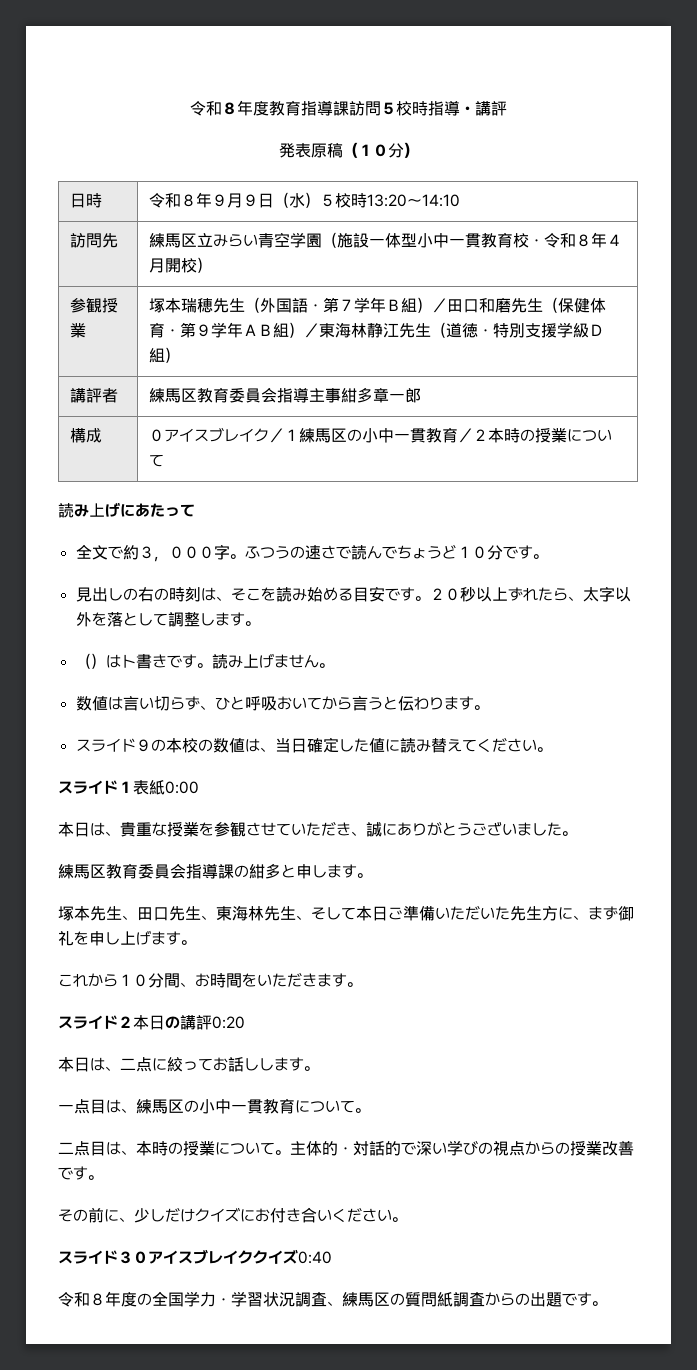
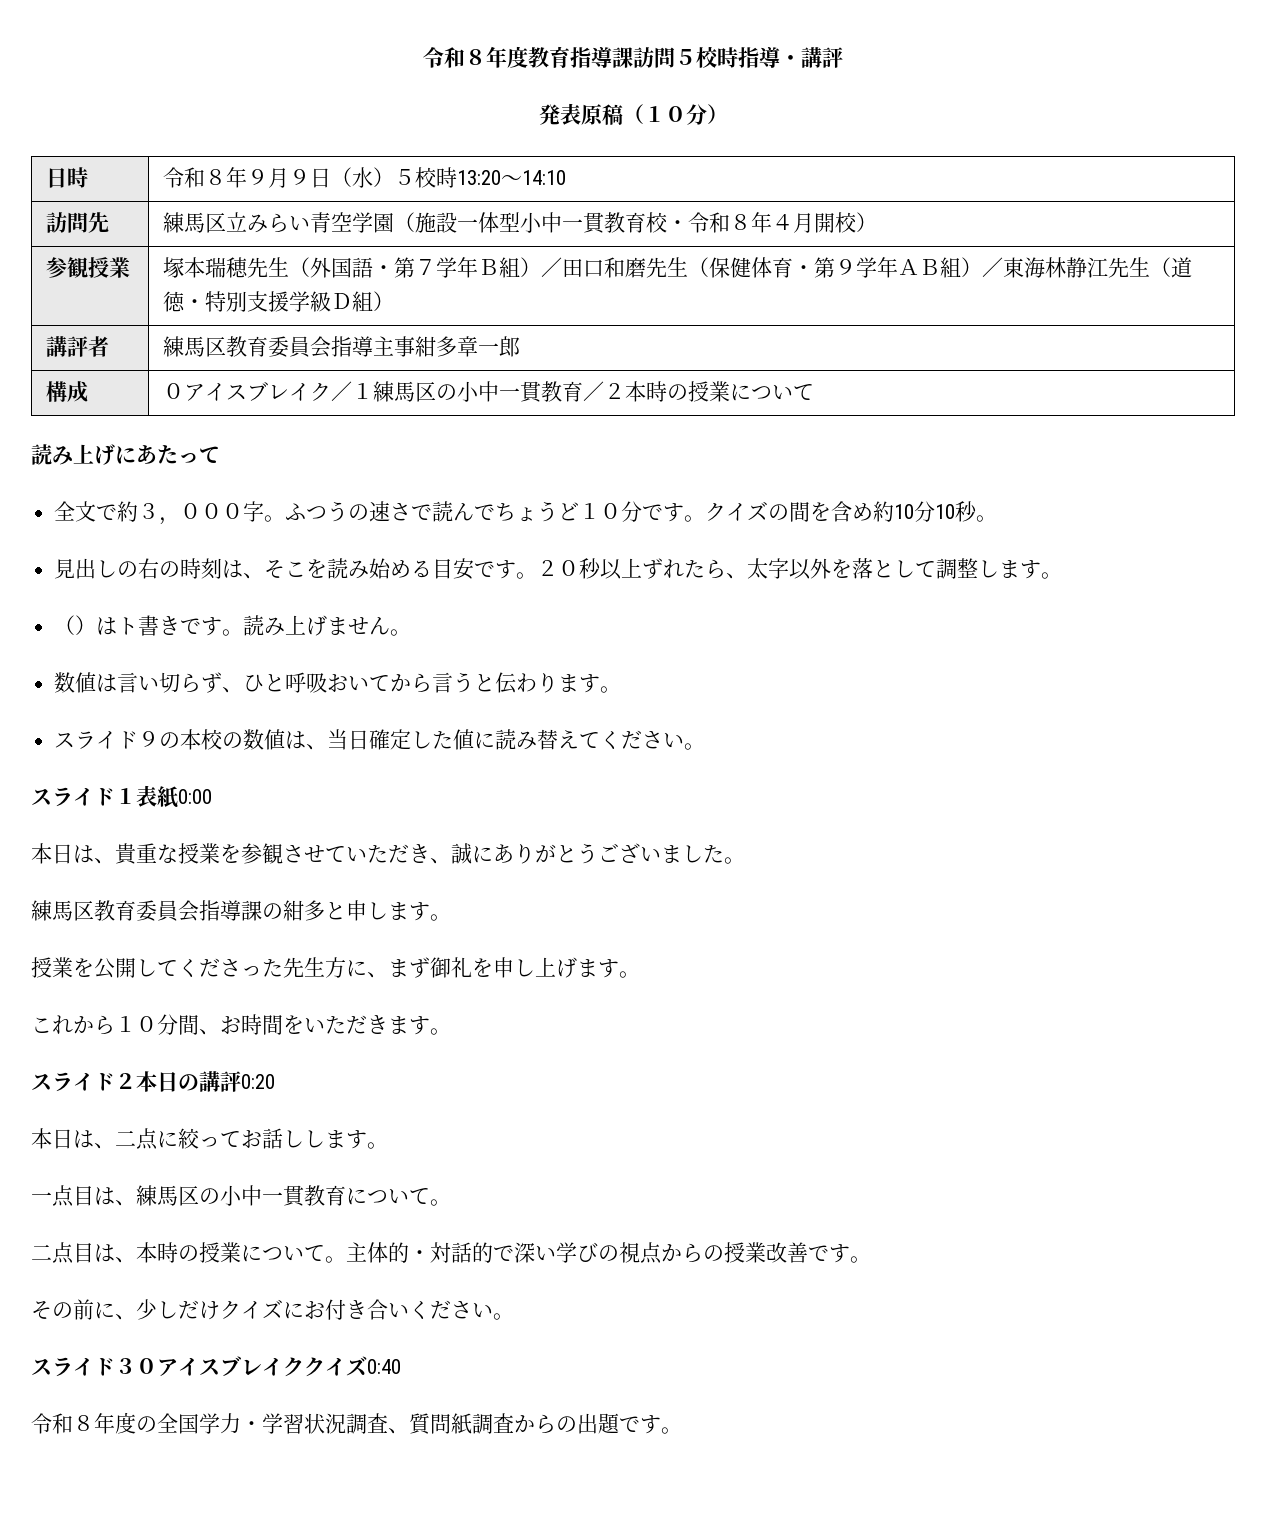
(548, 556) none -> [705,501,998,522] クイズの間を含め約10分10秒。
[58,905,495,921] 塚本先生、田口先生、東海林先生、そして本日ご準備いただい -> [31,957,262,979] 授業を公開してくださっ
[342,1292,405,1307] 練馬区の -> (409, 1431) none

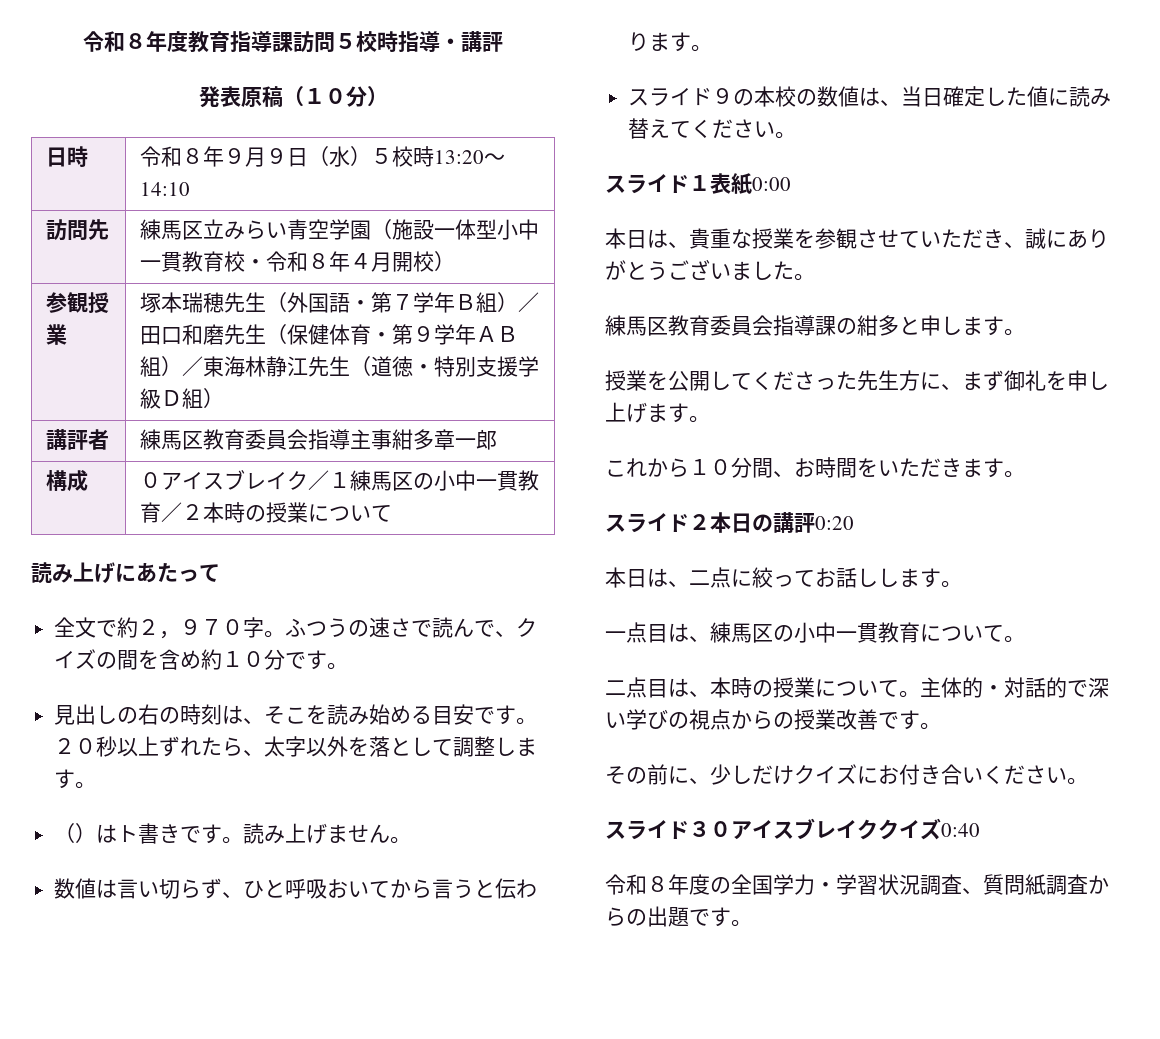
[138,503,223,525] ３，００ -> [138,619,223,639] ２，９７
[495,501,706,522] ちょうど１０分です。 -> [495,631,517,637] 、
[894,501,978,522] 10分10秒 -> [222,649,328,670] １０分です

